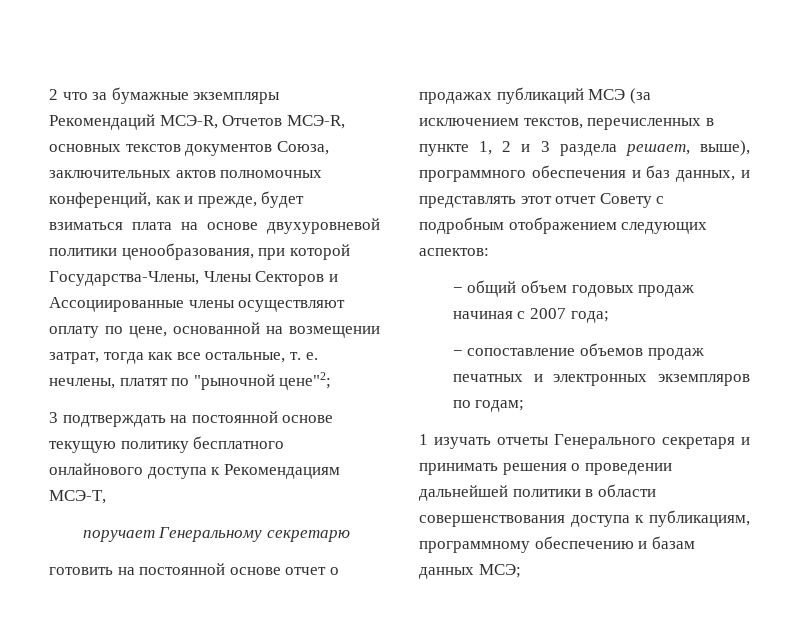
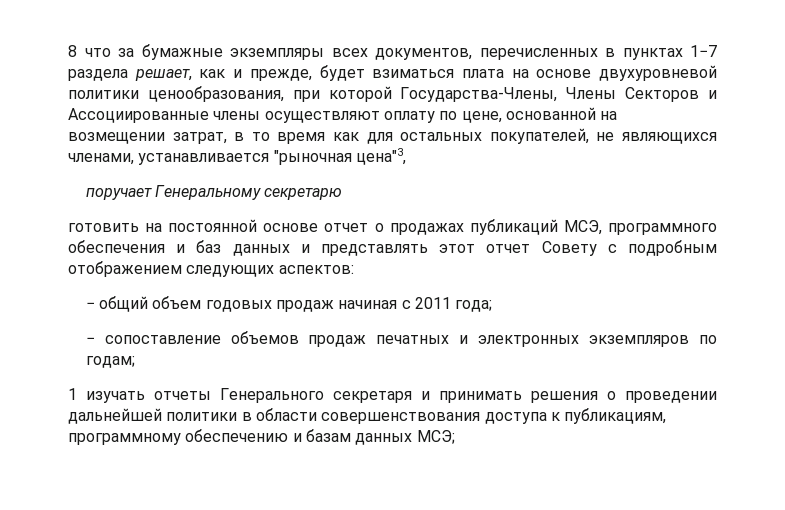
[49,89,58,100] 2 -> [68,45,77,57] 8
[49,114,345,130] [49,141,329,156] [49,170,323,178] [49,192,151,208] Рекомендаций МСЭ-R, Отчетов МСЭ-R, основных текстов документов Союза, заключительных актов полномочных конференций, -> [331,45,717,60] [68,69,192,81] всех документов, перечисленных в пунктах 1−7 раздела решает,
[103,352,318,364] [49,372,332,390] [49,411,334,427] [49,436,285,453] [49,463,340,479] [49,490,106,504] тогда как все остальные, т. е. нечлены, платят по "рыночной цене"2; // 3 подтверждать на постоянной основе текущую политику бесплатного онлайнового доступа к Рекомендациям МСЭ-Т, -> [234,128,718,144] [68,148,406,165] в то время как для остальных покупателей, не являющихся членами, устанавливается "рыночная цена"3,
[588,88,651,104] [419,118,714,130] [419,140,750,156] МСЭ (за исключением текстов, перечисленных в пункте 1, 2 и 3 раздела решает, выше), -> [563,220,602,235] МСЭ,
[676,170,736,182] данных, -> [232,244,290,256] данных
[529,308,566,319] 2007 -> [414,297,451,309] 2011

